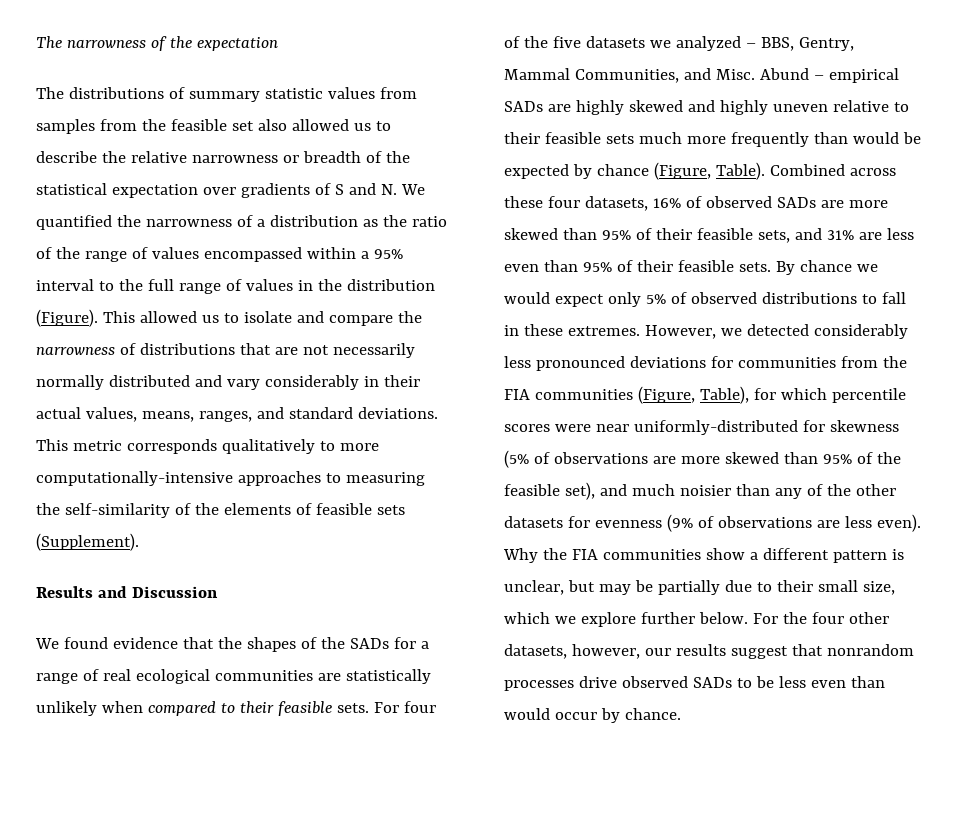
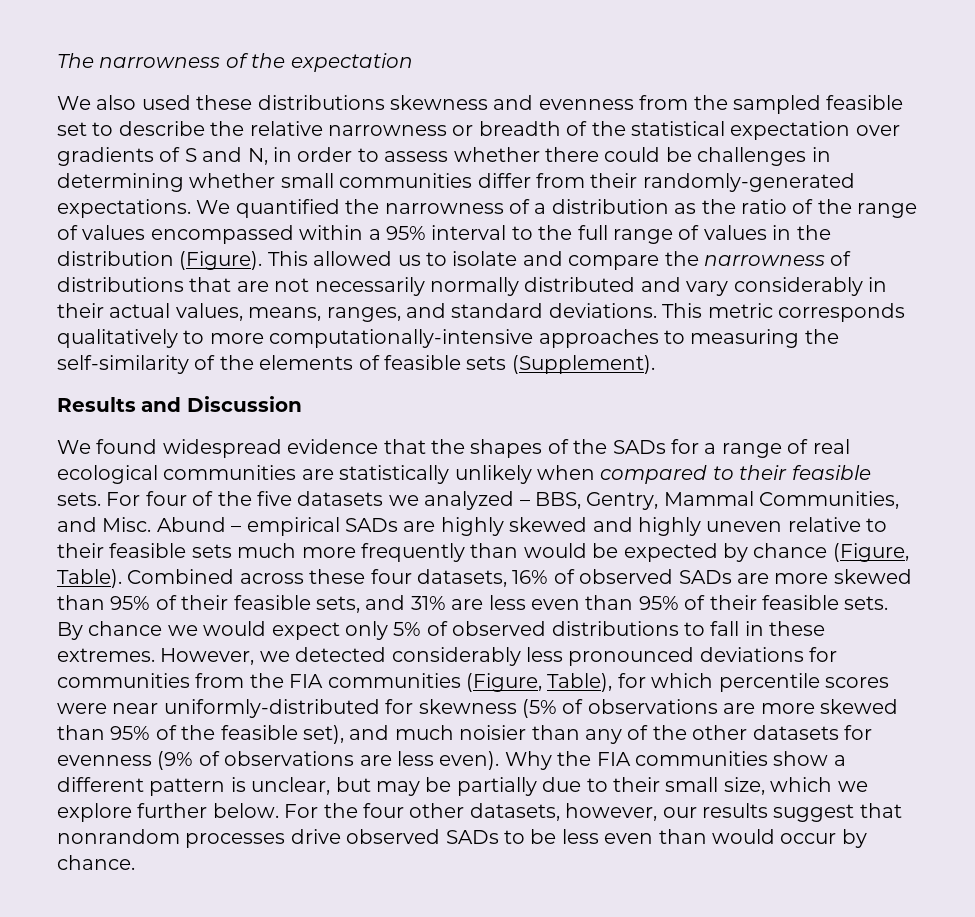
[36,87,417,102] [36,119,166,134] The distributions of summary statistic values from samples from the -> [57,95,821,114] We also used these distributions skewness and evenness from the sampled
[257,119,371,131] also allowed us -> (87, 129) none
[380,184,397,195] N. -> [247,147,831,166] [57,173,855,192] [57,199,191,218] N, in order to assess whether there could be challenges in determining whether small communities differ from their randomly-generated expectations.
(108, 643) none -> [162,439,282,458] widespread

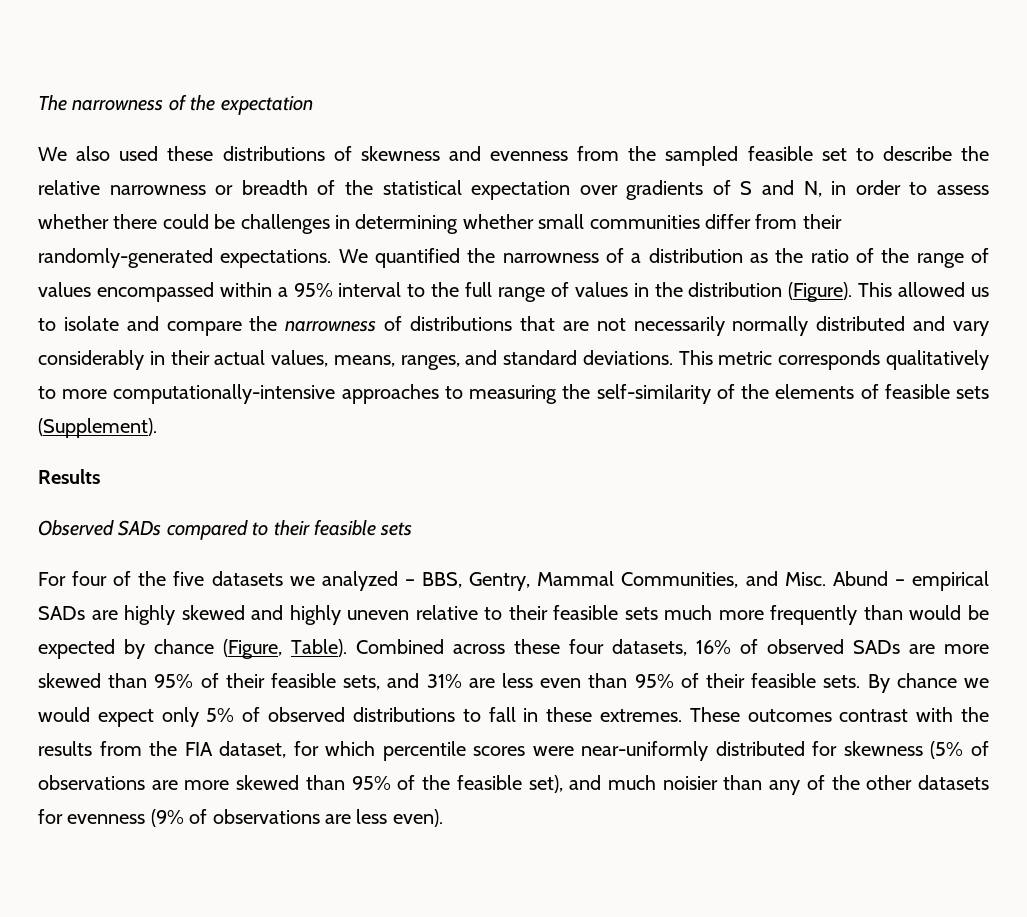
(385, 102) none -> [333,146,352,161] of
[141,396,302,412] [57,439,850,458] [57,465,595,484] and Discussion // We found widespread evidence that the shapes of the SADs for a range of real ecological communities are statistically unlikely when -> [38,520,162,536] // Observed SADs
[57,492,101,506] sets. -> [380,522,413,536] sets //
[160,647,838,666] [57,673,613,692] However, we detected considerably less pronounced deviations for communities from the FIA communities (Figure, Table), -> [689,707,989,722] [38,741,287,758] These outcomes contrast with the results from the FIA dataset,
[112,699,380,718] near uniformly-distributed -> [581,741,805,761] near-uniformly distributed
[504,751,846,770] [57,777,868,796] [57,803,902,822] [57,829,867,848] [57,855,135,870] Why the FIA communities show a different pattern is unclear, but may be partially due to their small size, which we explore further below. For the four other datasets, however, our results suggest that nonrandom processes drive observed SADs to be less even than would occur by chance. -> (443, 818) none

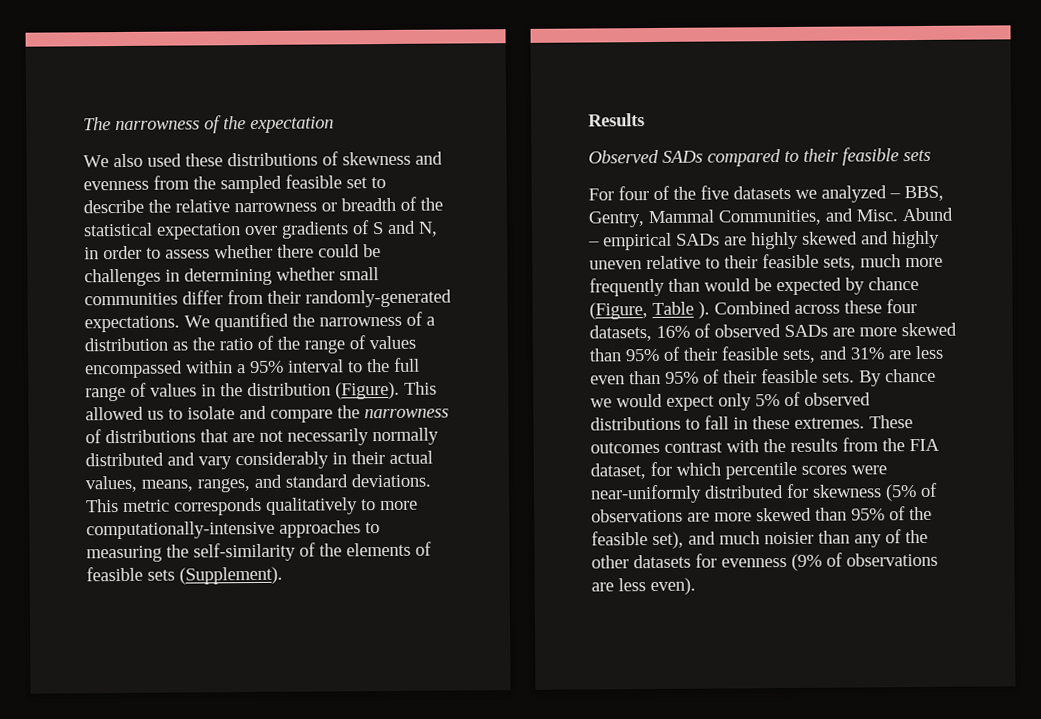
[624,607,658,620] sets -> [823,256,856,271] sets,
[291,639,347,657] Table). -> [652,301,710,319] Table ).

